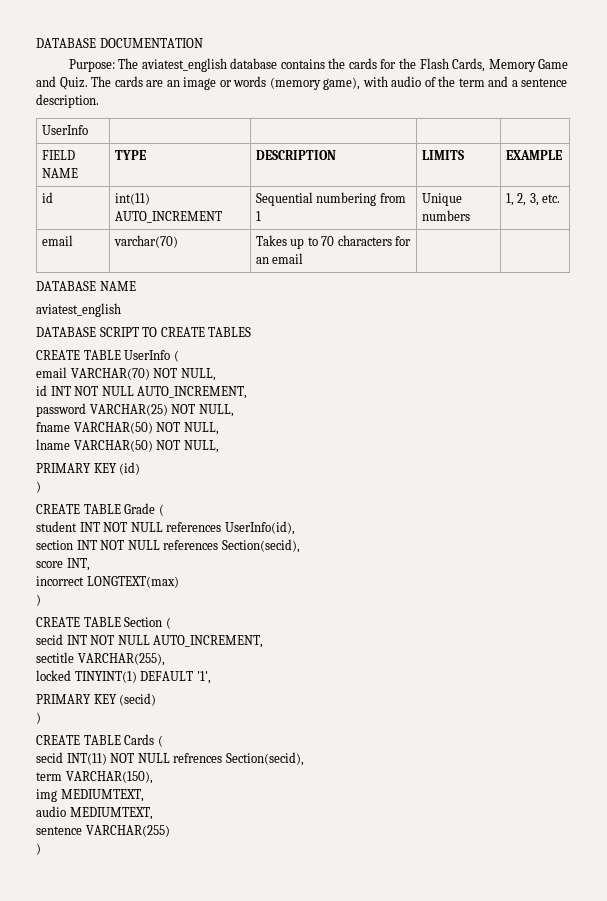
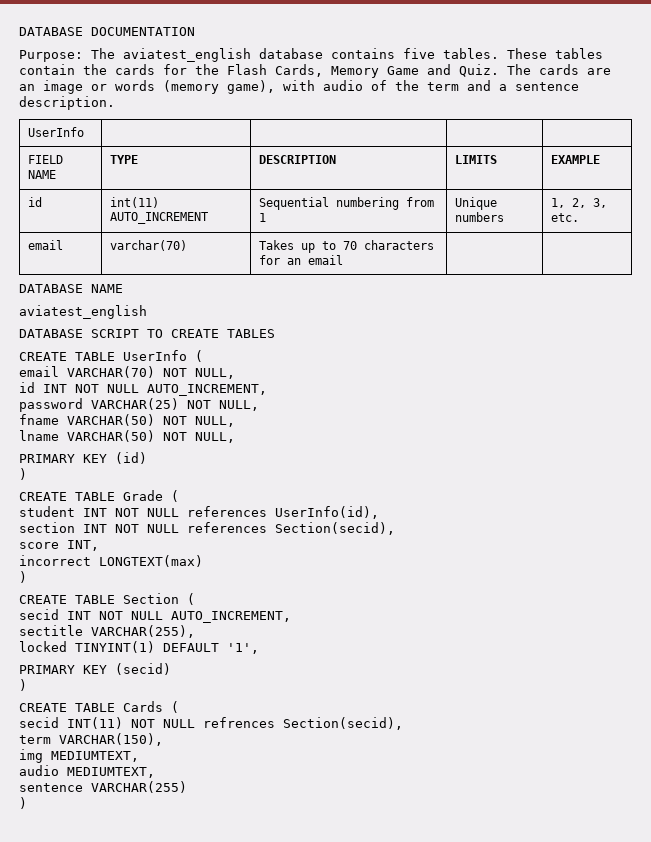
(325, 64) none -> [403,48,603,59] [19,64,75,75] five tables. These tables contain

